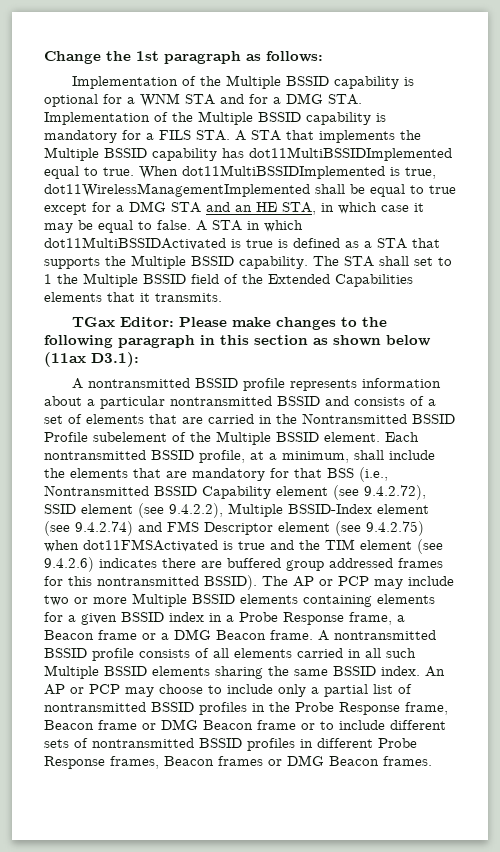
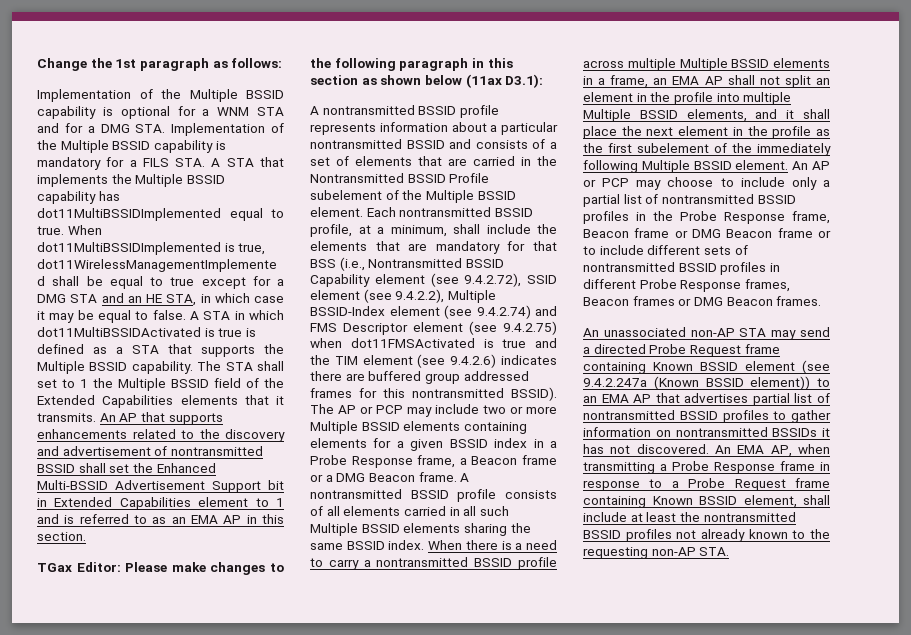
(222, 297) none -> [99,412,223,425] [37,429,285,442] [37,446,263,456] [37,463,216,473] [37,480,284,493] [37,497,284,510] [37,514,284,524] [37,532,86,541] An AP that supports enhancements related to the discovery and advertisement of nontransmitted BSSID shall set the Enhanced Multi-BSSID Advertisement Support bit in Extended Capabilities element to 1 and is referred to as an EMA AP in this section.
(420, 671) none -> [428,540,557,550] [310,557,557,570] [583,58,830,71] [583,75,830,88] [583,92,792,105] [583,109,830,122] [583,126,830,139] [583,143,831,156] [583,160,789,173] When there is a need to carry a nontransmitted BSSID profile across multiple Multiple BSSID elements in a frame, an EMA AP shall not split an element in the profile into multiple Multiple BSSID elements, and it shall place the next element in the profile as the first subelement of the immediately following Multiple BSSID element.
(432, 761) none -> [583,327,830,340] [583,344,780,357] [583,360,830,374] [583,376,830,390] [583,393,830,406] [583,410,831,423] [583,427,830,437] [583,444,830,457] [583,461,830,474] [583,478,830,491] [583,495,830,508] [583,512,796,522] [583,529,830,542] [583,547,730,559] // An unassociated non-AP STA may send a directed Probe Request frame containing Known BSSID element (see 9.4.2.247a (Known BSSID element)) to an EMA AP that advertises partial list of nontransmitted BSSID profiles to gather information on nontransmitted BSSIDs it has not discovered. An EMA AP, when transmitting a Probe Response frame in response to a Probe Request frame containing Known BSSID element, shall include at least the nontransmitted BSSID profiles not already known to the requesting non-AP STA.

